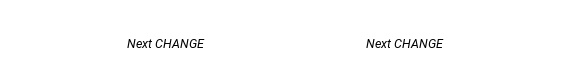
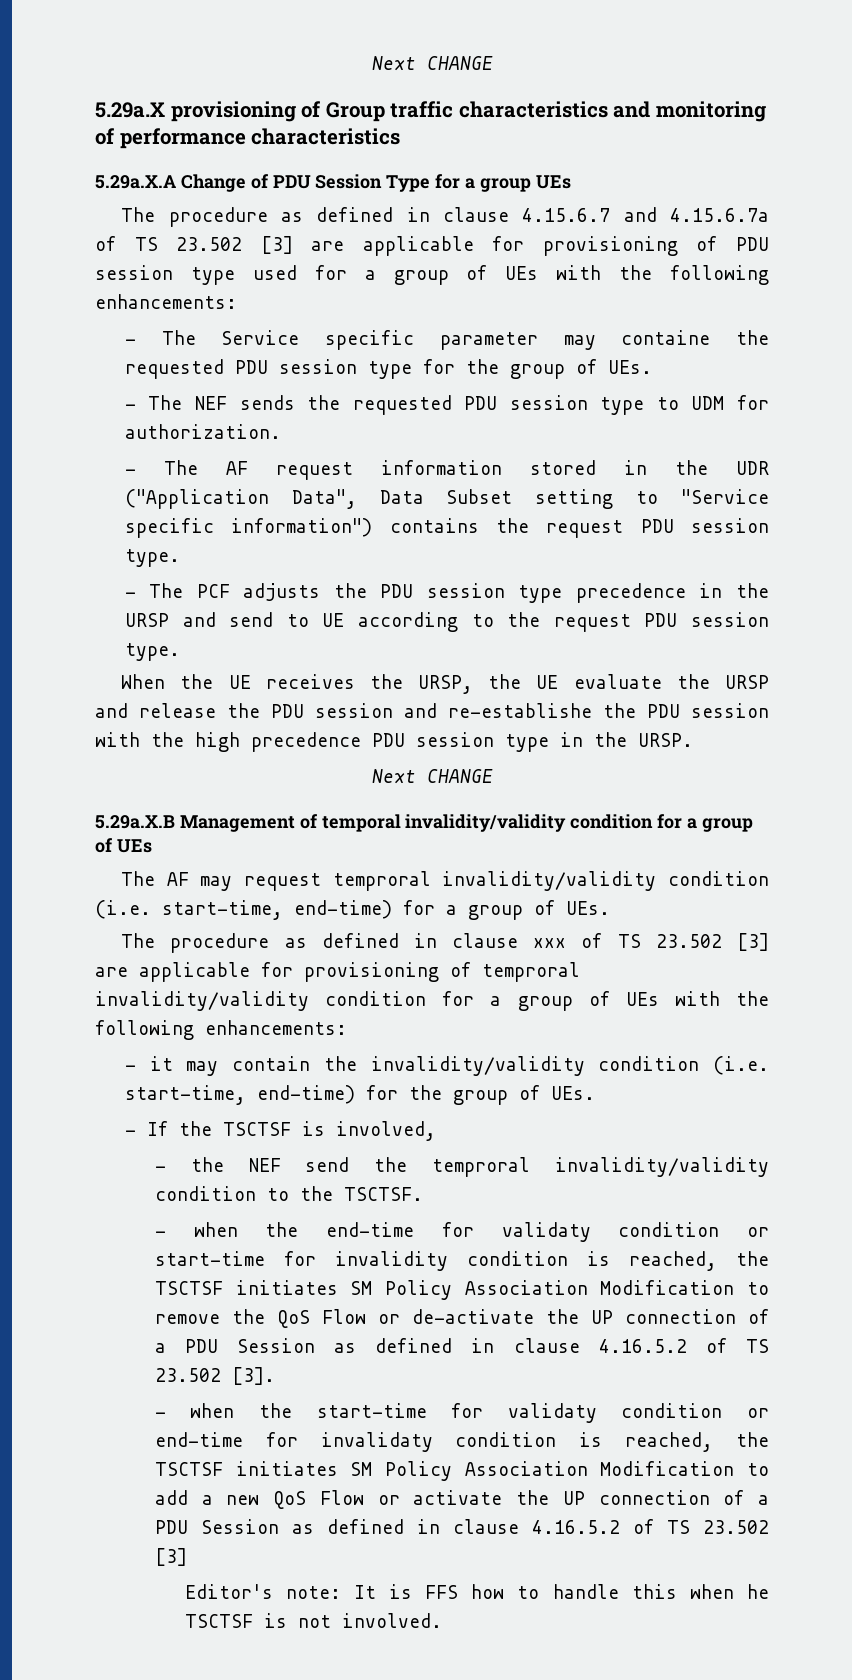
[126,39,206,48] [365,39,445,48] Next CHANGE // Next CHANGE -> [371,56,493,71] [95,101,766,122] [95,128,401,149] [95,174,571,192] [121,207,769,227] [95,236,769,256] [95,265,769,285] [95,294,237,309] [124,330,769,350] [124,359,652,379] [124,395,770,415] [124,424,281,439] [124,460,769,480] [124,489,770,509] [124,518,770,538] [124,549,180,567] [124,583,769,603] [124,612,769,632] [124,643,180,661] [121,674,769,694] [95,703,769,718] [95,732,693,752] [371,769,493,784] [95,814,753,832] [95,838,152,853] [121,871,769,891] [95,900,610,920] [121,933,769,953] [95,962,580,982] [95,991,769,1011] [95,1020,347,1040] [124,1056,769,1076] [124,1085,595,1105] [124,1121,436,1141] [154,1157,769,1177] [154,1186,423,1201] [154,1222,769,1242] [154,1251,769,1271] [154,1280,769,1300] [154,1309,769,1328] [154,1338,769,1353] [154,1367,275,1385] [154,1403,770,1423] [154,1432,769,1452] [154,1461,769,1481] [154,1490,769,1509] [154,1519,769,1534] [154,1548,187,1566] [184,1584,769,1599] [184,1613,442,1628] Next CHANGE // 5.29a.X provisioning of Group traffic characteristics and monitoring of performance characteristics // 5.29a.X.A Change of PDU Session Type for a group UEs // The procedure as defined in clause 4.15.6.7 and 4.15.6.7a of TS 23.502 [3] are applicable for provisioning of PDU session type used for a group of UEs with the following enhancements: // - The Service specific parameter may containe the requested PDU session type for the group of UEs. // - The NEF sends the requested PDU session type to UDM for authorization. // - The AF request information stored in the UDR ("Application Data", Data Subset setting to "Service specific information") contains the request PDU session type. // - The PCF adjusts the PDU session type precedence in the URSP and send to UE according to the request PDU session type. // When the UE receives the URSP, the UE evaluate the URSP and release the PDU session and re-establishe the PDU session with the high precedence PDU session type in the URSP. // Next CHANGE // 5.29a.X.B Management of temporal invalidity/validity condition for a group of UEs // The AF may request temproral invalidity/validity condition (i.e. start-time, end-time) for a group of UEs. // The procedure as defined in clause xxx of TS 23.502 [3] are applicable for provisioning of temproral invalidity/validity condition for a group of UEs with the following enhancements: // - it may contain the invalidity/validity condition (i.e. start-time, end-time) for the group of UEs. // - If the TSCTSF is involved, // - the NEF send the temproral invalidity/validity condition to the TSCTSF. // - when the end-time for validaty condition or start-time for invalidity condition is reached, the TSCTSF initiates SM Policy Association Modification to remove the QoS Flow or de-activate the UP connection of a PDU Session as defined in clause 4.16.5.2 of TS 23.502 [3]. // - when the start-time for validaty condition or end-time for invalidaty condition is reached, the TSCTSF initiates SM Policy Association Modification to add a new QoS Flow or activate the UP connection of a PDU Session as defined in clause 4.16.5.2 of TS 23.502 [3] // Editor's note: It is FFS how to handle this when he TSCTSF is not involved.

